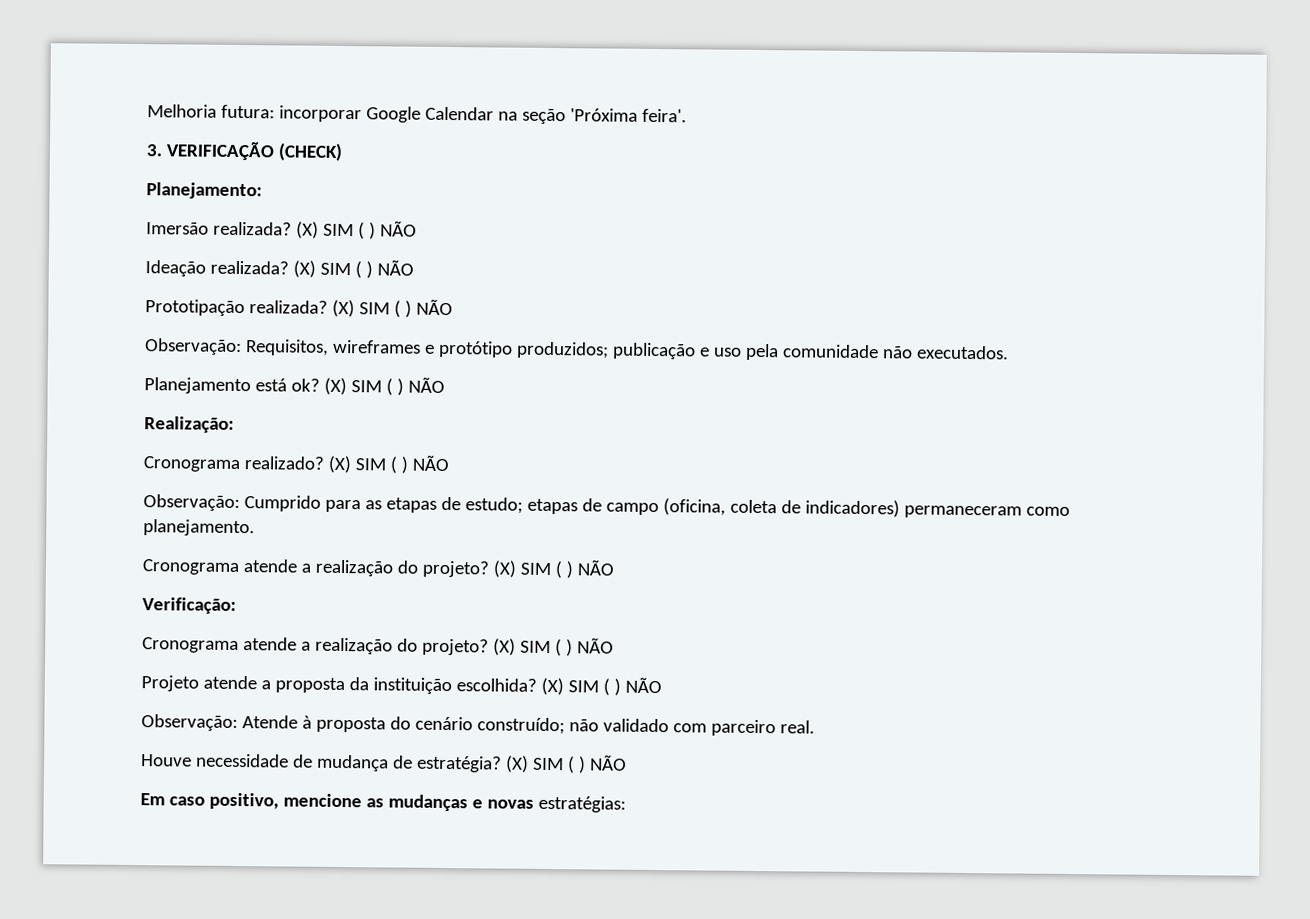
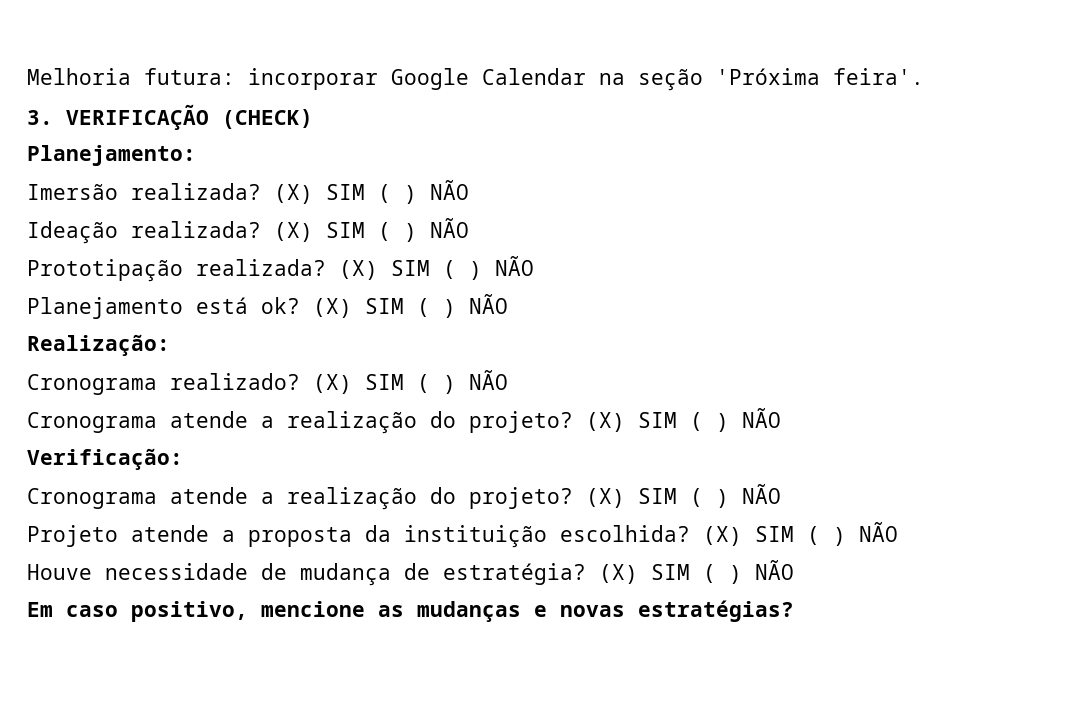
[144,338,1009,361] // Observação: Requisitos, wireframes e protótipo produzidos; publicação e uso pela comunidade não executados. -> (534, 266) none
[143,494,1070,519] [143,519,255,537] // Observação: Cumprido para as etapas de estudo; etapas de campo (oficina, coleta de indicadores) permaneceram como planejamento. -> (508, 380) none
[141,714,815,737] // Observação: Atende à proposta do cenário construído; não validado com parceiro real. -> (898, 532) none
[537,795,626,813] estratégias: -> [638,600,794,622] estratégias?

